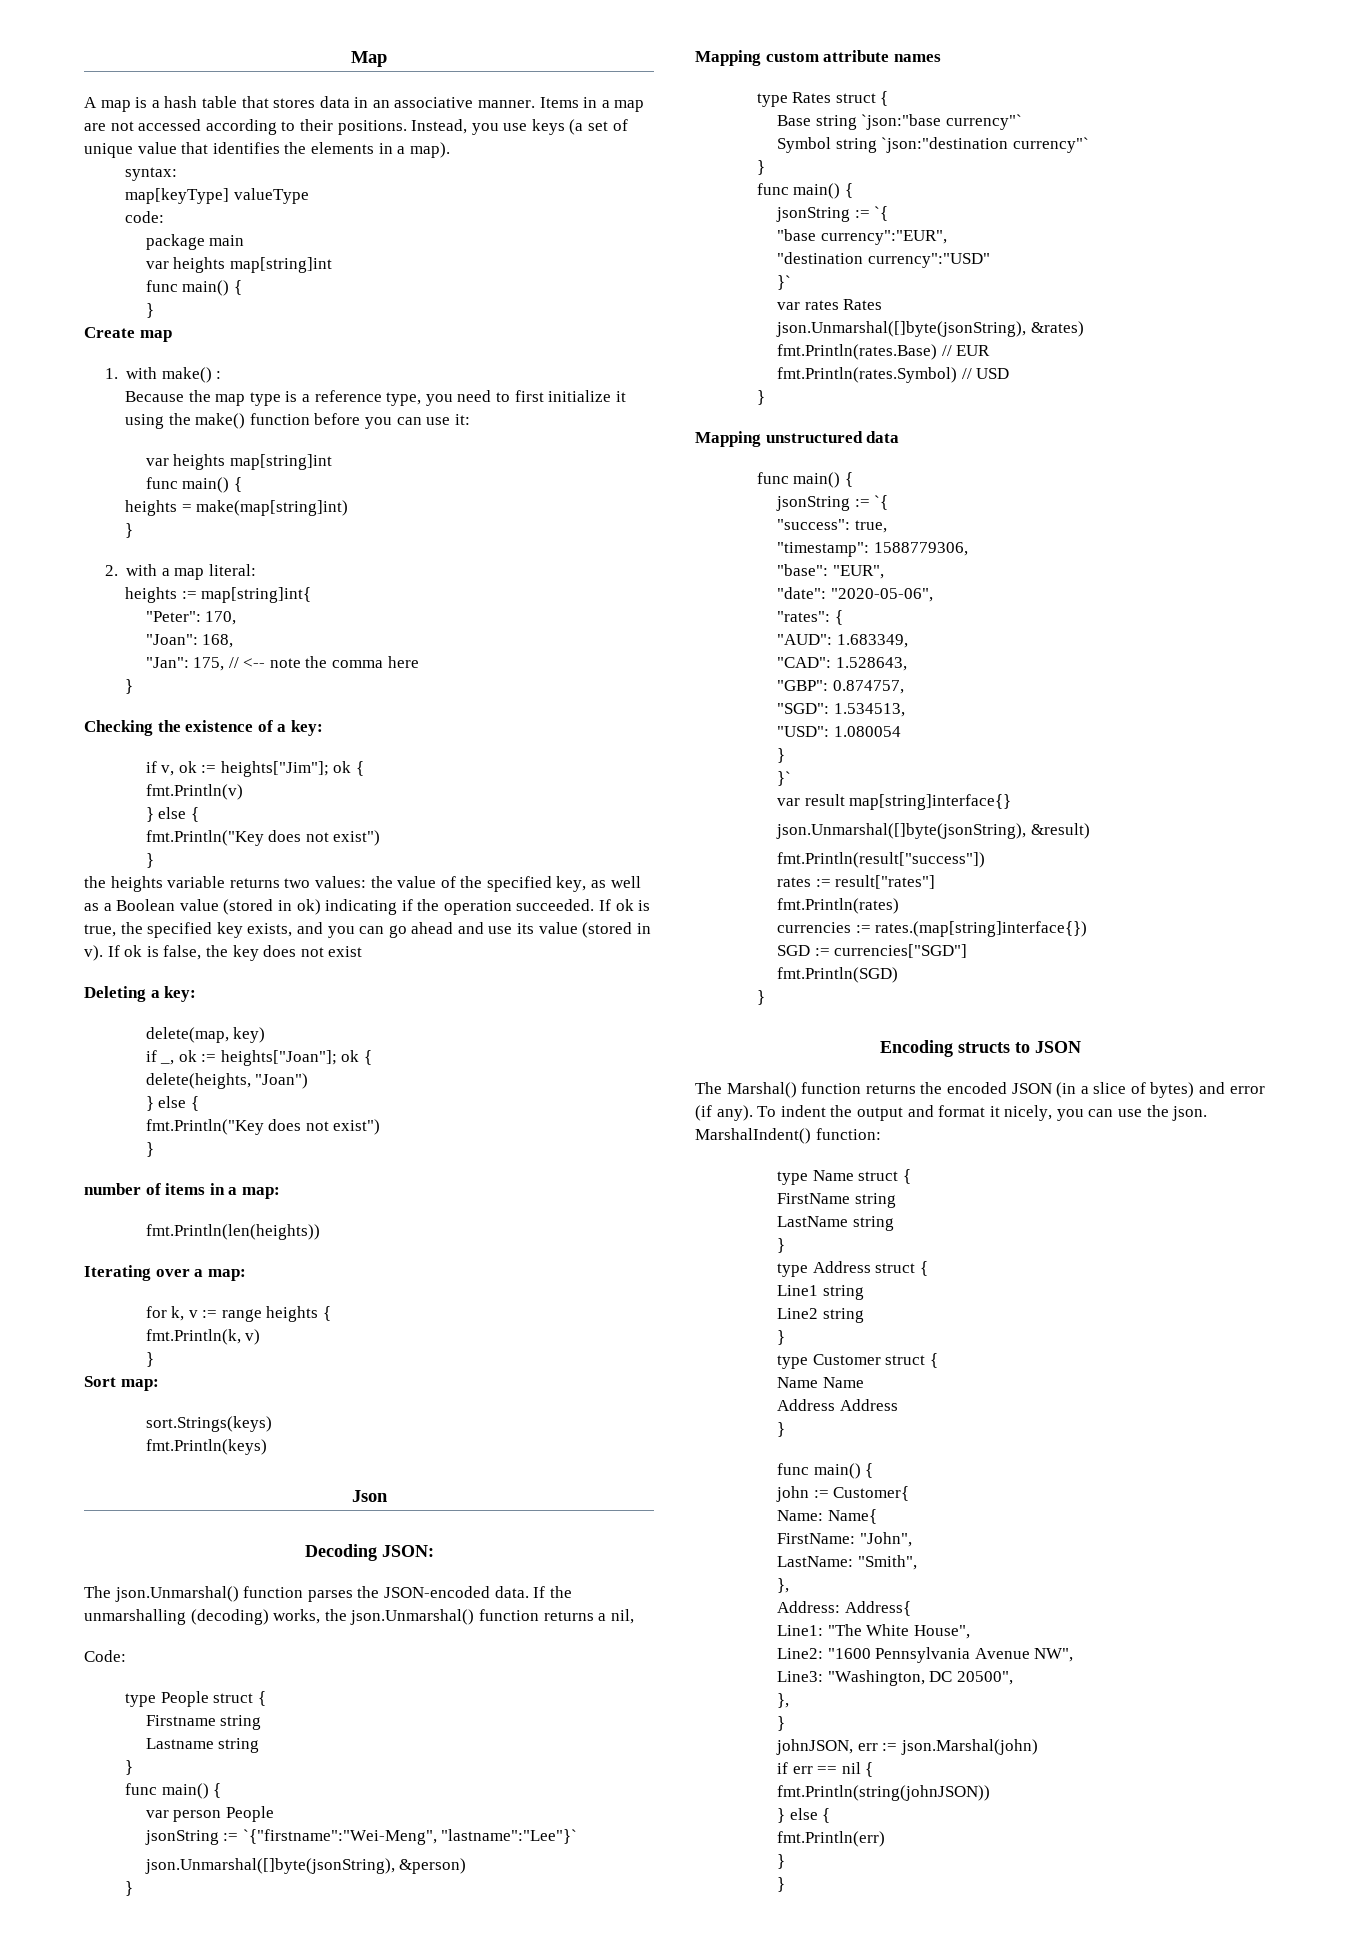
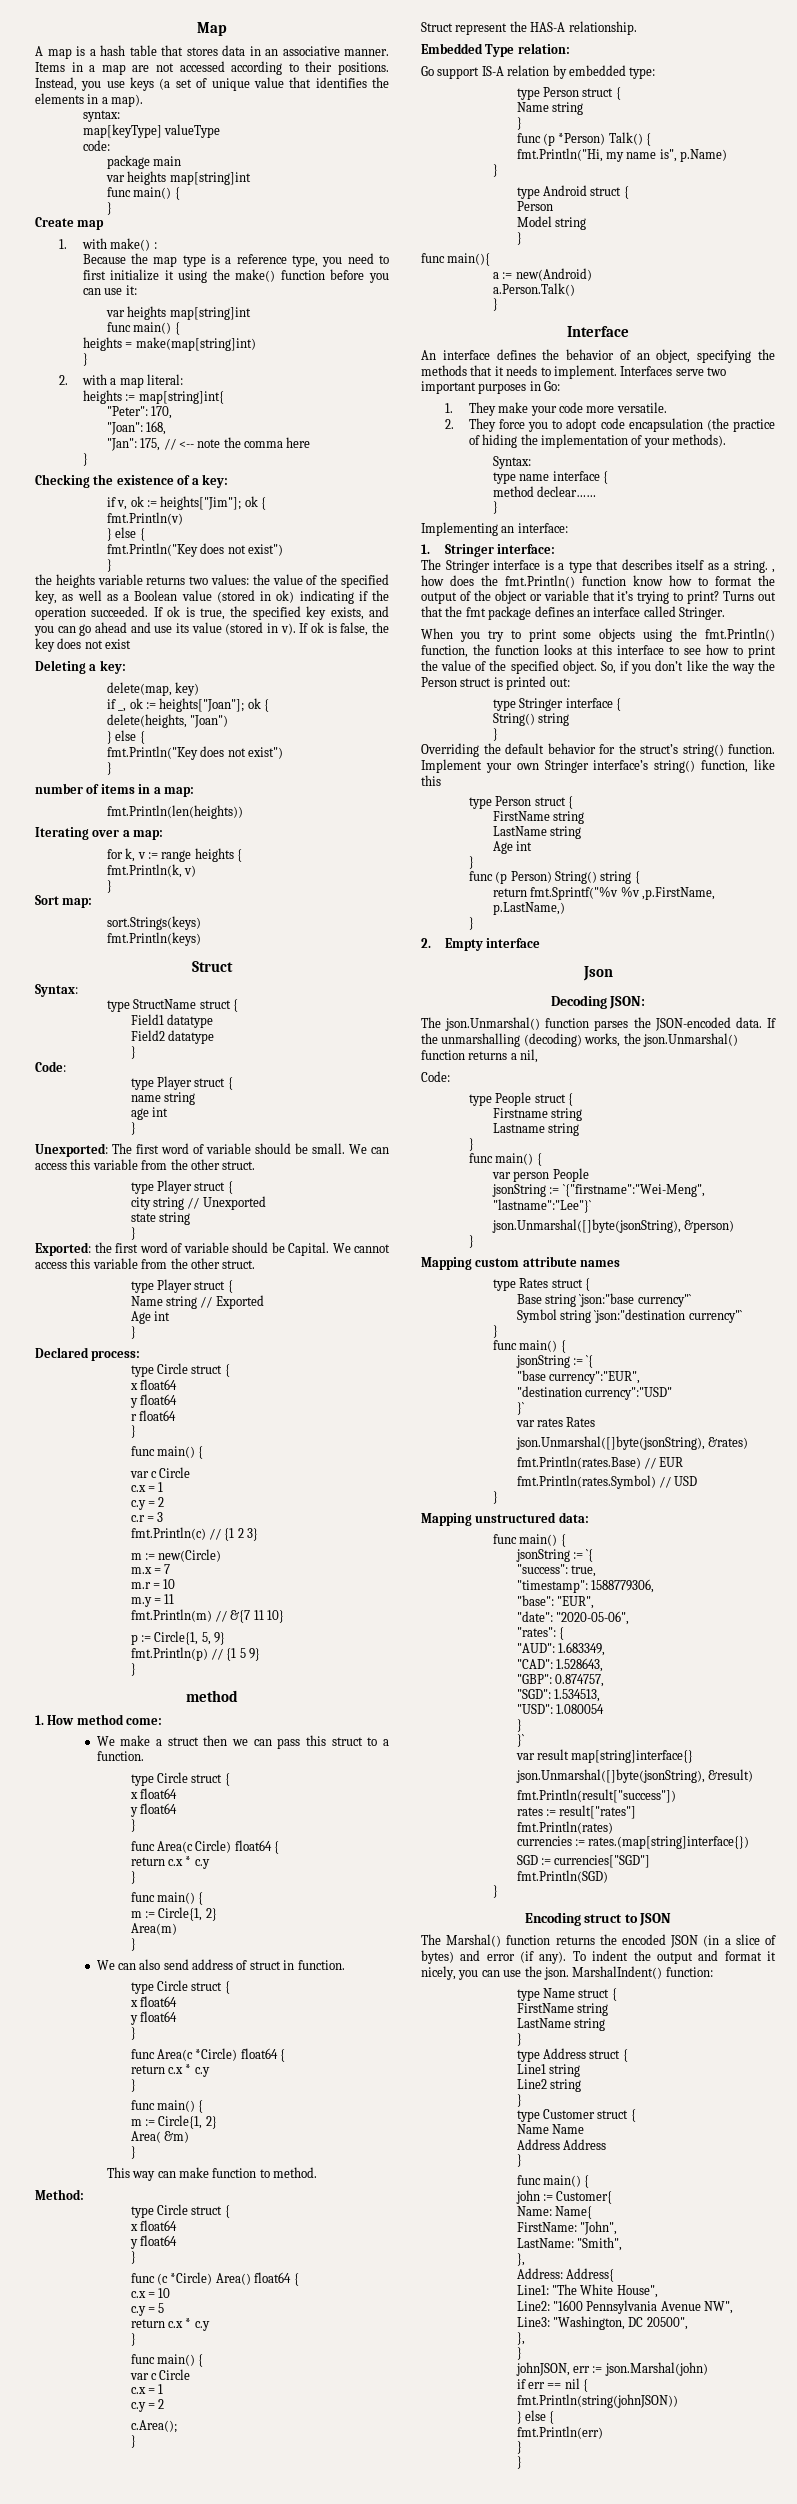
(267, 1447) none -> [192,961,233,972] [35,984,78,997] [106,999,238,1012] [130,1014,214,1028] [130,1030,215,1044] [130,1046,136,1059] [35,1061,66,1072] [130,1076,233,1090] [130,1092,196,1105] [130,1107,169,1120] [130,1122,136,1135] [35,1143,389,1157] [35,1159,256,1170] [130,1180,233,1194] [130,1196,266,1210] [130,1212,191,1225] [130,1227,136,1240] [35,1242,390,1256] [35,1258,256,1269] [130,1279,233,1293] [130,1295,264,1309] [130,1311,171,1324] [130,1326,136,1339] [35,1347,141,1361] [130,1363,230,1377] [129,1379,178,1390] [129,1394,178,1408] [130,1410,177,1421] [130,1425,136,1438] [130,1446,204,1459] [129,1467,191,1478] [130,1482,164,1492] [130,1497,165,1510] [130,1512,164,1522] [130,1527,259,1541] [130,1549,222,1562] [130,1564,171,1574] [130,1579,176,1589] [130,1594,175,1607] [130,1609,285,1623] [130,1631,226,1645] [130,1647,261,1661] [130,1663,136,1676] [186,1690,238,1702] [35,1714,163,1725] [96,1735,389,1749] [96,1751,144,1761] [130,1772,230,1786] [129,1788,178,1799] [129,1803,178,1817] [130,1819,136,1832] [130,1840,280,1854] [130,1856,210,1869] [130,1871,136,1884] [130,1892,204,1905] [130,1907,217,1921] [130,1923,177,1935] [130,1938,136,1951] [96,1959,345,1970] [130,1980,230,1994] [129,1996,178,2007] [129,2011,178,2025] [130,2027,136,2040] [130,2048,286,2062] [130,2064,210,2077] [130,2079,136,2092] [130,2100,204,2113] [130,2115,217,2129] [130,2131,190,2143] [130,2146,136,2159] [106,2167,318,2181] [35,2189,84,2200] [130,2204,230,2218] [129,2220,178,2231] [129,2235,178,2249] [130,2251,136,2264] [130,2272,299,2286] [130,2288,171,2298] [130,2303,165,2316] [130,2318,210,2331] [130,2333,136,2346] [130,2354,204,2367] [129,2369,191,2380] [130,2384,164,2394] [130,2399,165,2412] [130,2420,177,2433] [130,2435,136,2448] [421,21,637,35] [421,43,570,57] [421,65,656,79] [516,87,621,100] [516,102,584,115] [516,117,522,130] [516,132,652,146] [516,148,728,162] [492,164,498,177] [516,185,629,199] [516,201,553,211] [516,216,587,230] [516,232,522,245] [421,253,491,266] [492,268,592,281] [492,283,575,296] [492,298,498,311] [567,326,629,337] [421,349,775,363] [421,365,726,379] [421,381,561,394] [444,402,667,416] [444,418,775,432] [468,434,727,448] [492,456,531,469] [492,471,608,484] [492,486,597,497] [492,501,498,514] [421,522,568,536] [421,544,556,557] [421,559,775,573] [421,575,775,588] [421,590,776,604] [421,606,725,620] [421,628,775,642] [421,644,776,658] [421,660,775,674] [421,676,570,690] [492,698,621,711] [492,713,570,726] [492,728,498,741] [421,743,775,757] [421,759,775,773] [421,775,441,786] [468,796,573,809] [492,811,585,824] [492,826,582,839] [492,841,533,854] [468,856,474,869] [468,871,640,884] [492,886,715,900] [492,902,565,915] [468,917,474,930] [421,938,541,951] // Struct // Syntax: // type StructName struct { // Field1 datatype // Field2 datatype // } // Code: // type Player struct { // name string // age int // } // Unexported: The first word of variable should be small. We can access this variable from the other struct. // type Player struct { // city string // Unexported // state string // } // Exported: the first word of variable should be Capital. We cannot access this variable from the other struct. // type Player struct { // Name string // Exported // Age int // } // Declared process: // type Circle struct { // x float64 // y float64 // r float64 // } // func main() { // var c Circle // c.x = 1 // c.y = 2 // c.r = 3 // fmt.Println(c) // {1 2 3} // m := new(Circle) // m.x = 7 // m.r = 10 // m.y = 11 // fmt.Println(m) // &{7 11 10} // p := Circle{1, 5, 9} // fmt.Println(p) // {1 5 9} // } // method // 1. How method come: // We make a struct then we can pass this struct to a function. // type Circle struct { // x float64 // y float64 // } // func Area(c Circle) float64 { // return c.x * c.y // } // func main() { // m := Circle{1, 2} // Area(m) // } // We can also send address of struct in function. // type Circle struct { // x float64 // y float64 // } // func Area(c *Circle) float64 { // return c.x * c.y // } // func main() { // m := Circle{1, 2} // Area( &m) // } // This way can make function to method. // Method: // type Circle struct { // x float64 // y float64 // } // func (c *Circle) Area() float64 { // c.x = 10 // c.y = 5 // return c.x * c.y // } // func main() { // var c Circle // c.x = 1 // c.y = 2 // c.Area(); // } // Struct represent the HAS-A relationship. // Embedded Type relation: // Go support IS-A relation by embedded type: // type Person struct { // Name string // } // func (p *Person) Talk() { // fmt.Println("Hi, my name is", p.Name) // } // type Android struct { // Person // Model string // } // func main(){ // a := new(Android) // a.Person.Talk() // } // Interface // An interface defines the behavior of an object, specifying the methods that it needs to implement. Interfaces serve two important purposes in Go: // 1. They make your code more versatile. // 2. They force you to adopt code encapsulation (the practice of hiding the implementation of your methods). // Syntax: // type name interface { // method declear…… // } // Implementing an interface: // 1. Stringer interface: // The Stringer interface is a type that describes itself as a string. , how does the fmt.Println() function know how to format the output of the object or variable that it’s trying to print? Turns out that the fmt package defines an interface called Stringer. // When you try to print some objects using the fmt.Println() function, the function looks at this interface to see how to print the value of the specified object. So, if you don’t like the way the Person struct is printed out: // type Stringer interface { // String() string // } // Overriding the default behavior for the struct’s string() function. Implement your own Stringer interface’s string() function, like this // type Person struct { // FirstName string // LastName string // Age int // } // func (p Person) String() string { // return fmt.Sprintf("%v %v ,p.FirstName, p.LastName,) // } // 2. Empty interface
[866,431,900,443] data -> [558,1512,589,1523] data:
[957,1042,1010,1053] structs -> [584,1914,623,1923] struct

